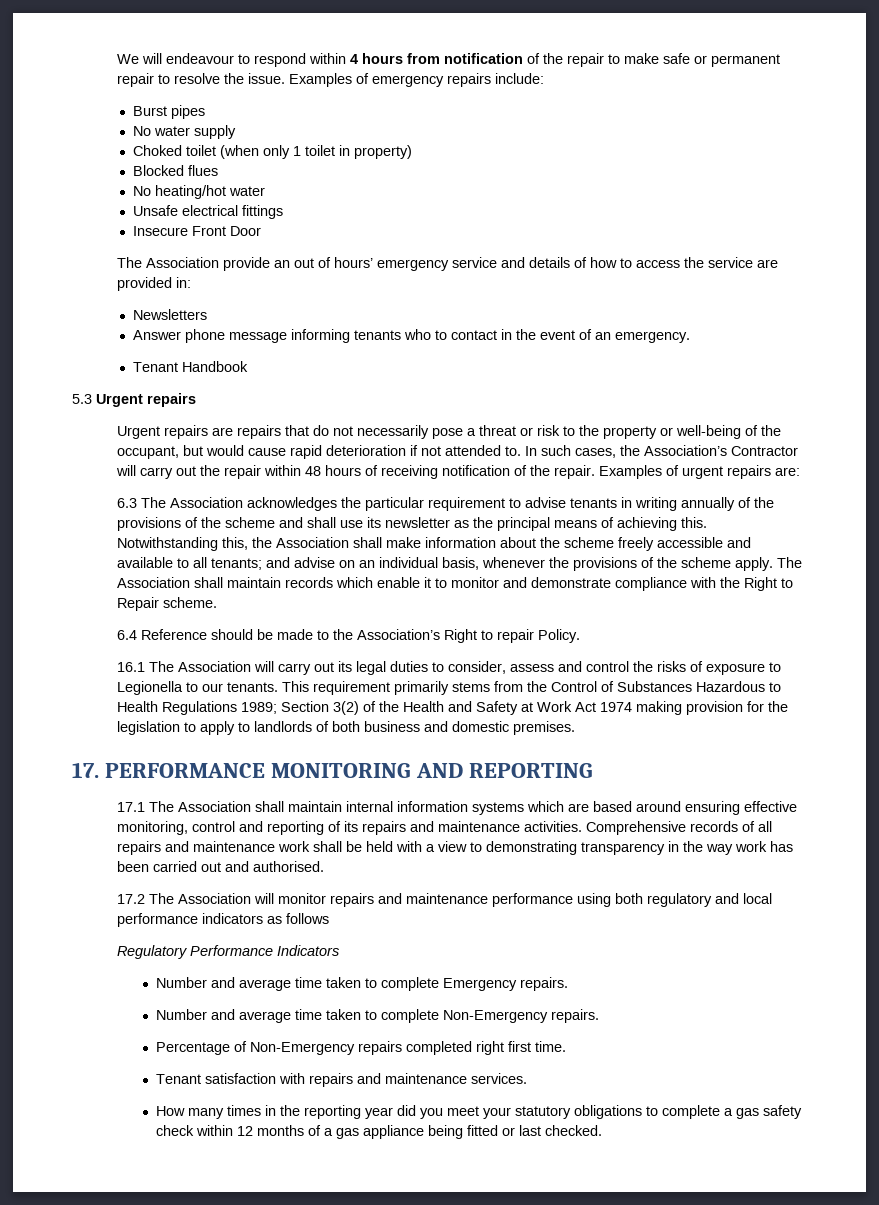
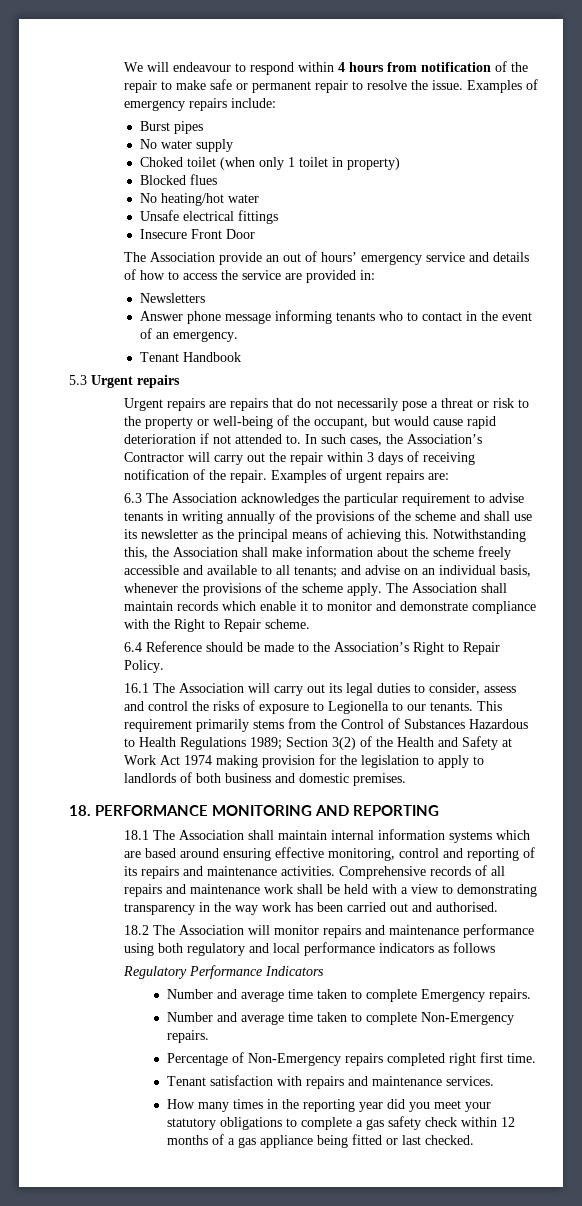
[305,465,362,476] 48 hours -> [367,452,404,465] 3 days
[497,629,535,643] repair -> [463,642,501,655] Repair
[72,762,99,778] 17. -> [69,805,91,816] 18.
[117,802,146,812] 17.1 -> [124,830,150,840] 18.1
[117,894,146,904] 17.2 -> [124,925,150,935] 18.2

